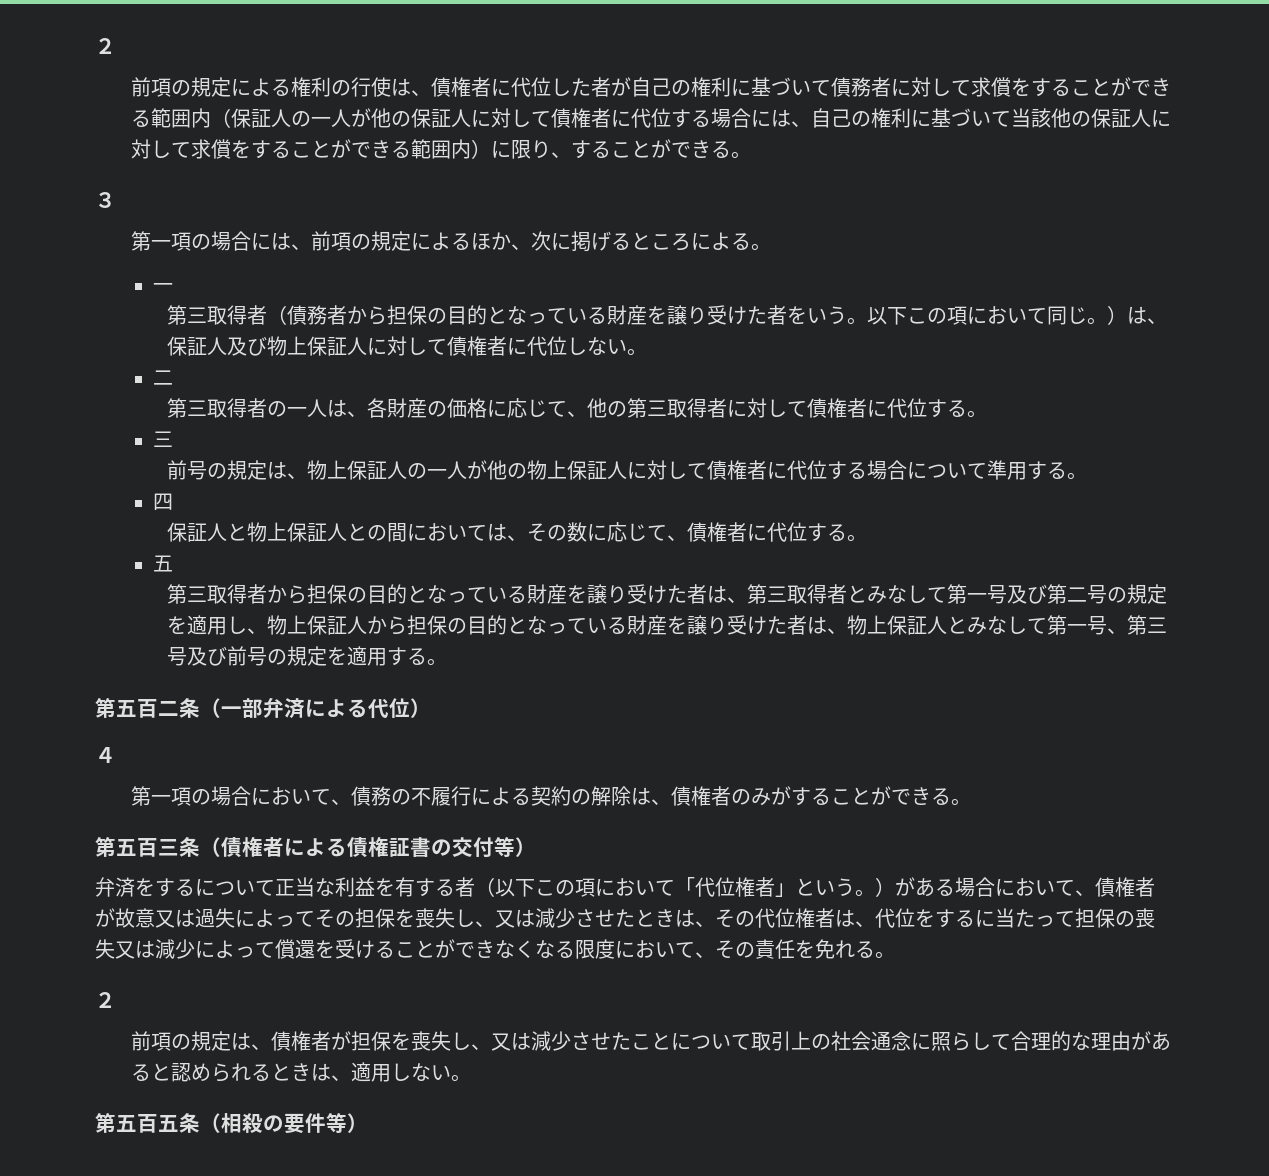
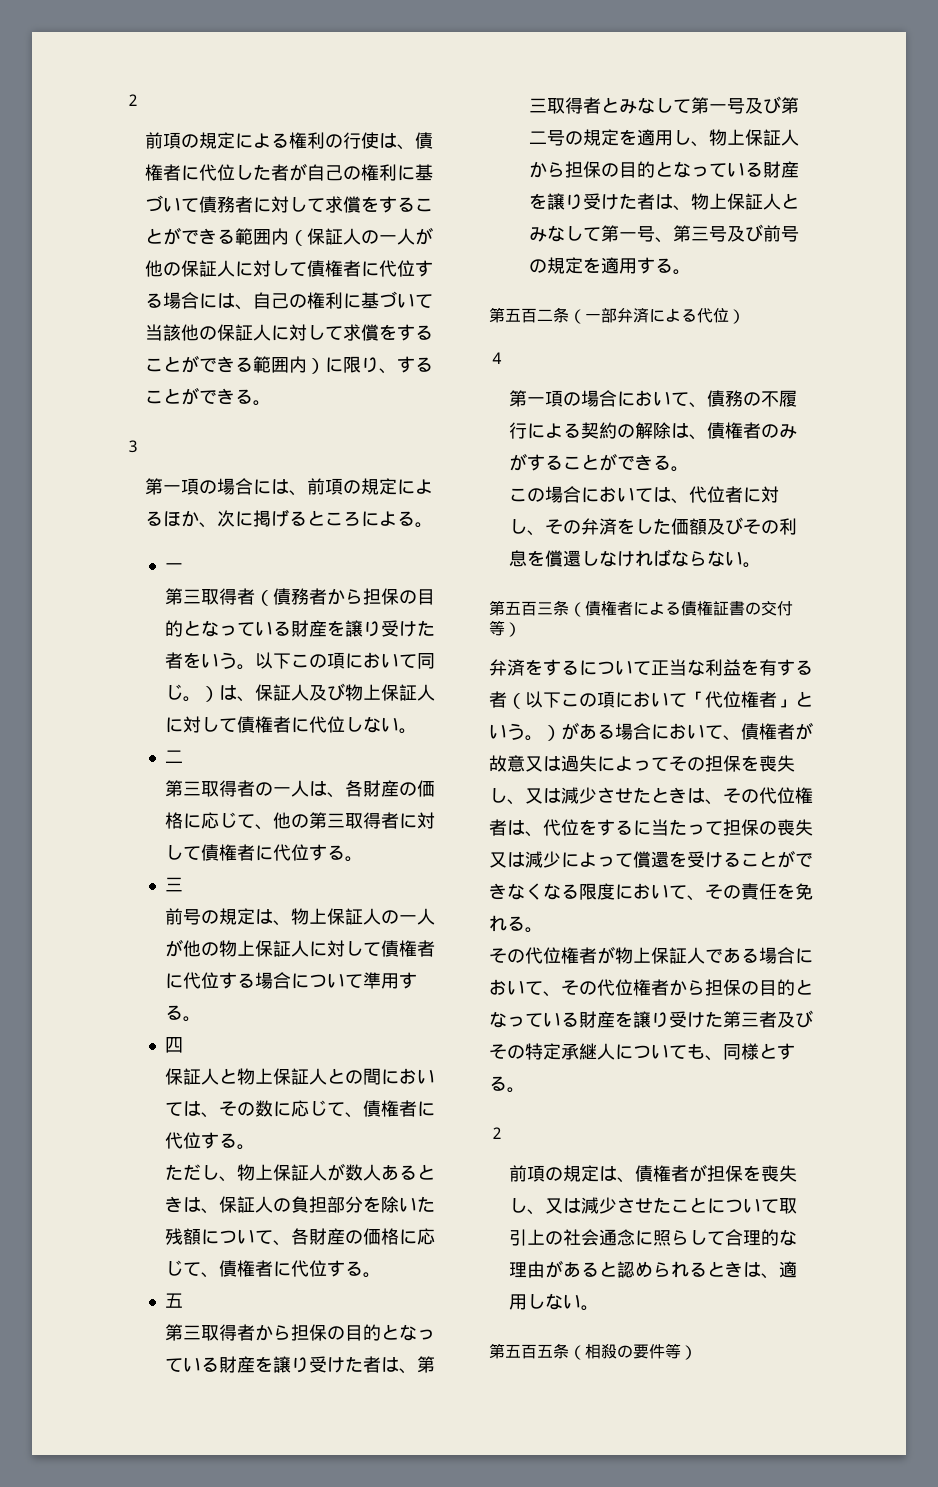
(867, 538) none -> [165,1163,436,1182] [165,1196,436,1214] [165,1228,436,1246] [165,1260,382,1278] // ただし、物上保証人が数人あるときは、保証人の負担部分を除いた残額について、各財産の価格に応じて、債権者に代位する。
(971, 802) none -> [509,486,780,504] [509,517,798,536] [509,549,762,568] // この場合においては、代位者に対し、その弁済をした価額及びその利息を償還しなければならない。
(895, 955) none -> [489,946,813,964] [489,979,813,997] [489,1010,813,1028] [489,1043,795,1061] [489,1076,525,1093] // その代位権者が物上保証人である場合において、その代位権者から担保の目的となっている財産を譲り受けた第三者及びその特定承継人についても、同様とする。

